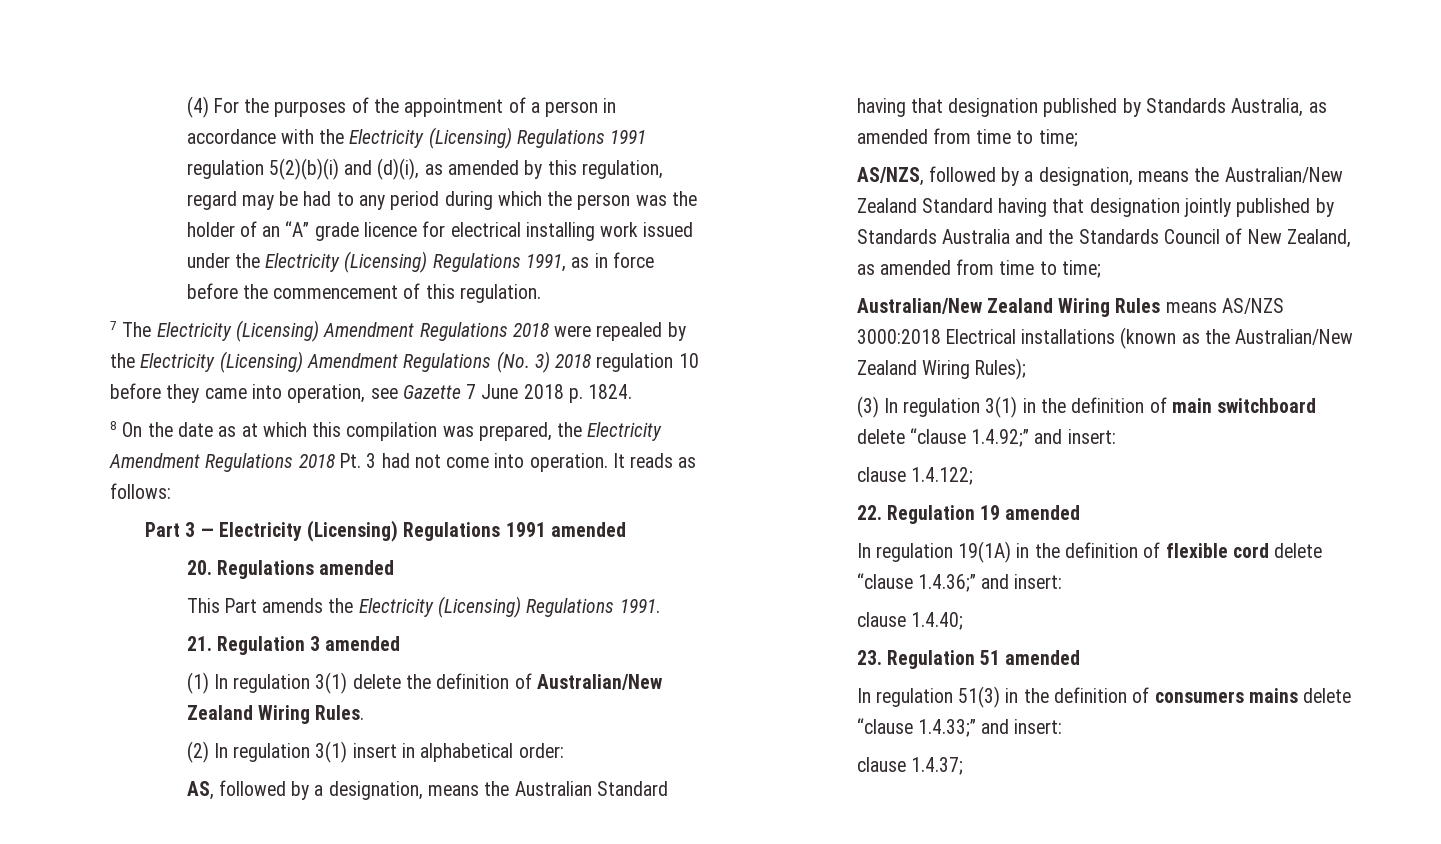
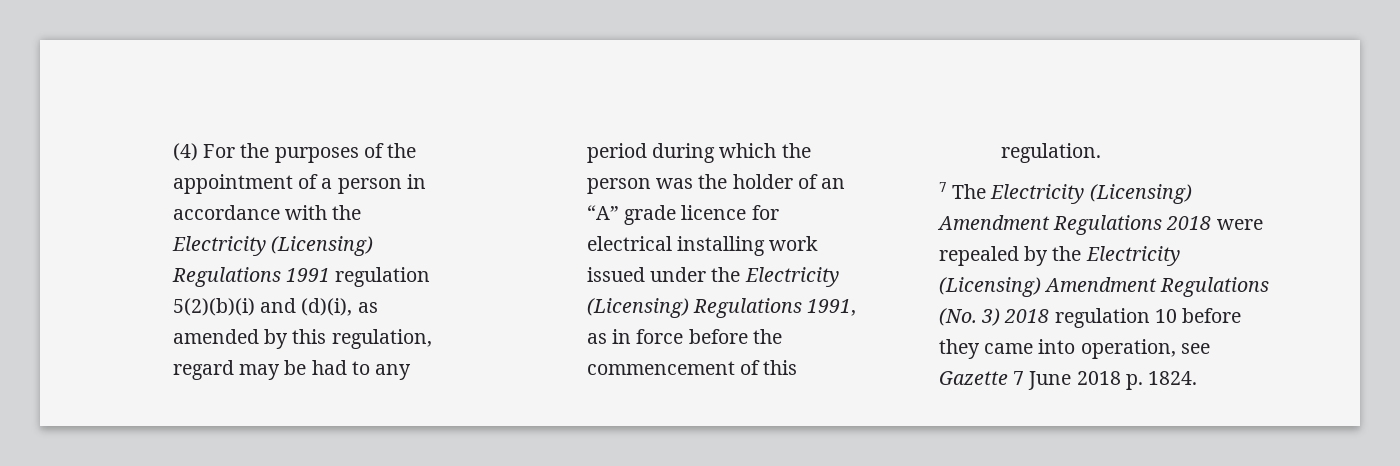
[110,421,663,441] [109,453,697,472] [110,483,172,499] [145,520,626,542] [186,560,395,579] [186,596,660,618] [186,636,401,655] [186,672,662,694] [186,705,365,724] [186,741,564,763] [186,780,668,800] [856,98,1327,117] [856,128,1078,147] [856,166,1343,186] [856,198,1334,217] [856,228,1351,248] [856,259,1101,278] [856,298,1284,317] [856,327,1354,349] [856,358,1027,380] [856,396,1317,418] [856,428,1116,447] [856,467,973,485] [856,505,1081,524] [856,541,1323,563] [856,573,1063,592] [856,612,963,630] [856,650,1081,669] [856,686,1352,708] [856,718,1063,737] [856,757,963,775] // 8 On the date as at which this compilation was prepared, the Electricity Amendment Regulations 2018 Pt. 3 had not come into operation. It reads as follows: // Part 3 — Electricity (Licensing) Regulations 1991 amended // 20. Regulations amended // This Part amends the Electricity (Licensing) Regulations 1991. // 21. Regulation 3 amended // (1) In regulation 3(1) delete the definition of Australian/New Zealand Wiring Rules. // (2) In regulation 3(1) insert in alphabetical order: // AS, followed by a designation, means the Australian Standard having that designation published by Standards Australia, as amended from time to time; // AS/NZS, followed by a designation, means the Australian/New Zealand Standard having that designation jointly published by Standards Australia and the Standards Council of New Zealand, as amended from time to time; // Australian/New Zealand Wiring Rules means AS/NZS 3000:2018 Electrical installations (known as the Australian/New Zealand Wiring Rules); // (3) In regulation 3(1) in the definition of main switchboard delete “clause 1.4.92;” and insert: // clause 1.4.122; // 22. Regulation 19 amended // In regulation 19(1A) in the definition of flexible cord delete “clause 1.4.36;” and insert: // clause 1.4.40; // 23. Regulation 51 amended // In regulation 51(3) in the definition of consumers mains delete “clause 1.4.33;” and insert: // clause 1.4.37; -> (1198, 378) none

